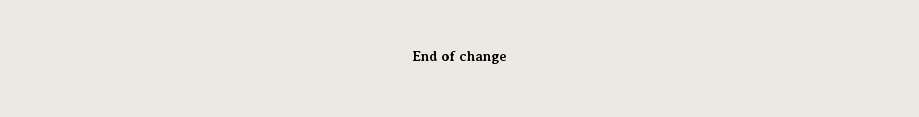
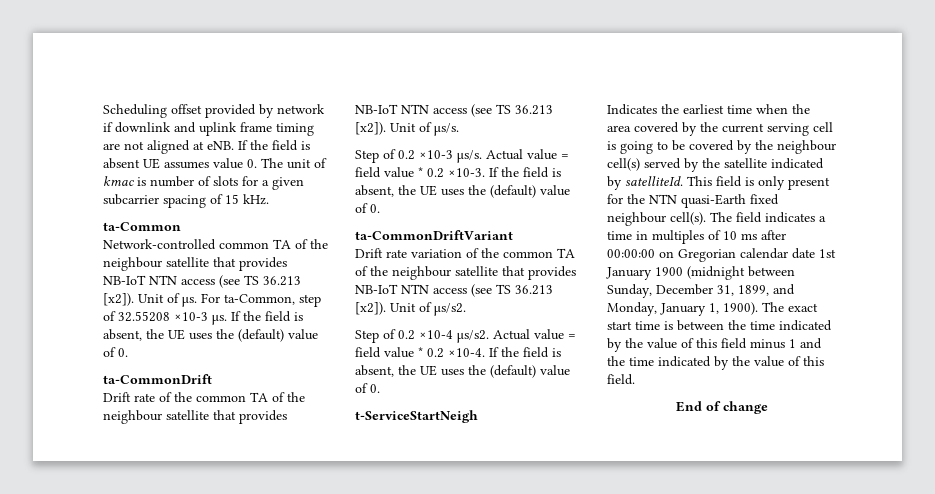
(412, 56) none -> [103,104,325,118] [103,122,314,136] [103,140,310,154] [103,158,327,169] [103,176,304,190] [103,194,269,208] [103,222,181,231] [103,239,328,250] [103,257,287,271] [103,275,301,288] [103,293,321,307] [103,311,303,325] [103,329,318,342] [103,347,128,357] [103,374,212,384] [103,392,305,402] [103,410,287,424] [355,104,553,117] [355,122,459,136] [355,149,569,163] [355,167,561,178] [355,185,570,198] [355,203,380,213] [355,230,513,240] [355,248,575,258] [355,266,576,280] [355,284,553,297] [355,302,466,316] [355,329,576,343] [355,347,561,358] [355,365,570,378] [355,383,380,393] [355,410,478,423] [607,104,810,115] [607,122,833,136] [607,140,836,154] [607,158,824,172] [607,176,830,190] [607,194,779,208] [607,212,826,226] [607,230,786,244] [607,248,836,262] [606,266,795,280] [607,284,795,298] [607,302,818,316] [607,320,832,331] [607,338,822,352] [607,356,824,370] [607,374,635,385] Scheduling offset provided by network if downlink and uplink frame timing are not aligned at eNB. If the field is absent UE assumes value 0. The unit of kmac is number of slots for a given subcarrier spacing of 15 kHz. // ta-Common // Network-controlled common TA of the neighbour satellite that provides NB-IoT NTN access (see TS 36.213 [x2]). Unit of μs. For ta-Common, step of 32.55208 ×10-3 μs. If the field is absent, the UE uses the (default) value of 0. // ta-CommonDrift // Drift rate of the common TA of the neighbour satellite that provides NB-IoT NTN access (see TS 36.213 [x2]). Unit of μs/s. // Step of 0.2 ×10-3 μs/s. Actual value = field value * 0.2 ×10-3. If the field is absent, the UE uses the (default) value of 0. // ta-CommonDriftVariant // Drift rate variation of the common TA of the neighbour satellite that provides NB-IoT NTN access (see TS 36.213 [x2]). Unit of μs/s2. // Step of 0.2 ×10-4 μs/s2. Actual value = field value * 0.2 ×10-4. If the field is absent, the UE uses the (default) value of 0. // t-ServiceStartNeigh // Indicates the earliest time when the area covered by the current serving cell is going to be covered by the neighbour cell(s) served by the satellite indicated by satelliteId. This field is only present for the NTN quasi-Earth fixed neighbour cell(s). The field indicates a time in multiples of 10 ms after 00:00:00 on Gregorian calendar date 1st January 1900 (midnight between Sunday, December 31, 1899, and Monday, January 1, 1900). The exact start time is between the time indicated by the value of this field minus 1 and the time indicated by the value of this field. //

